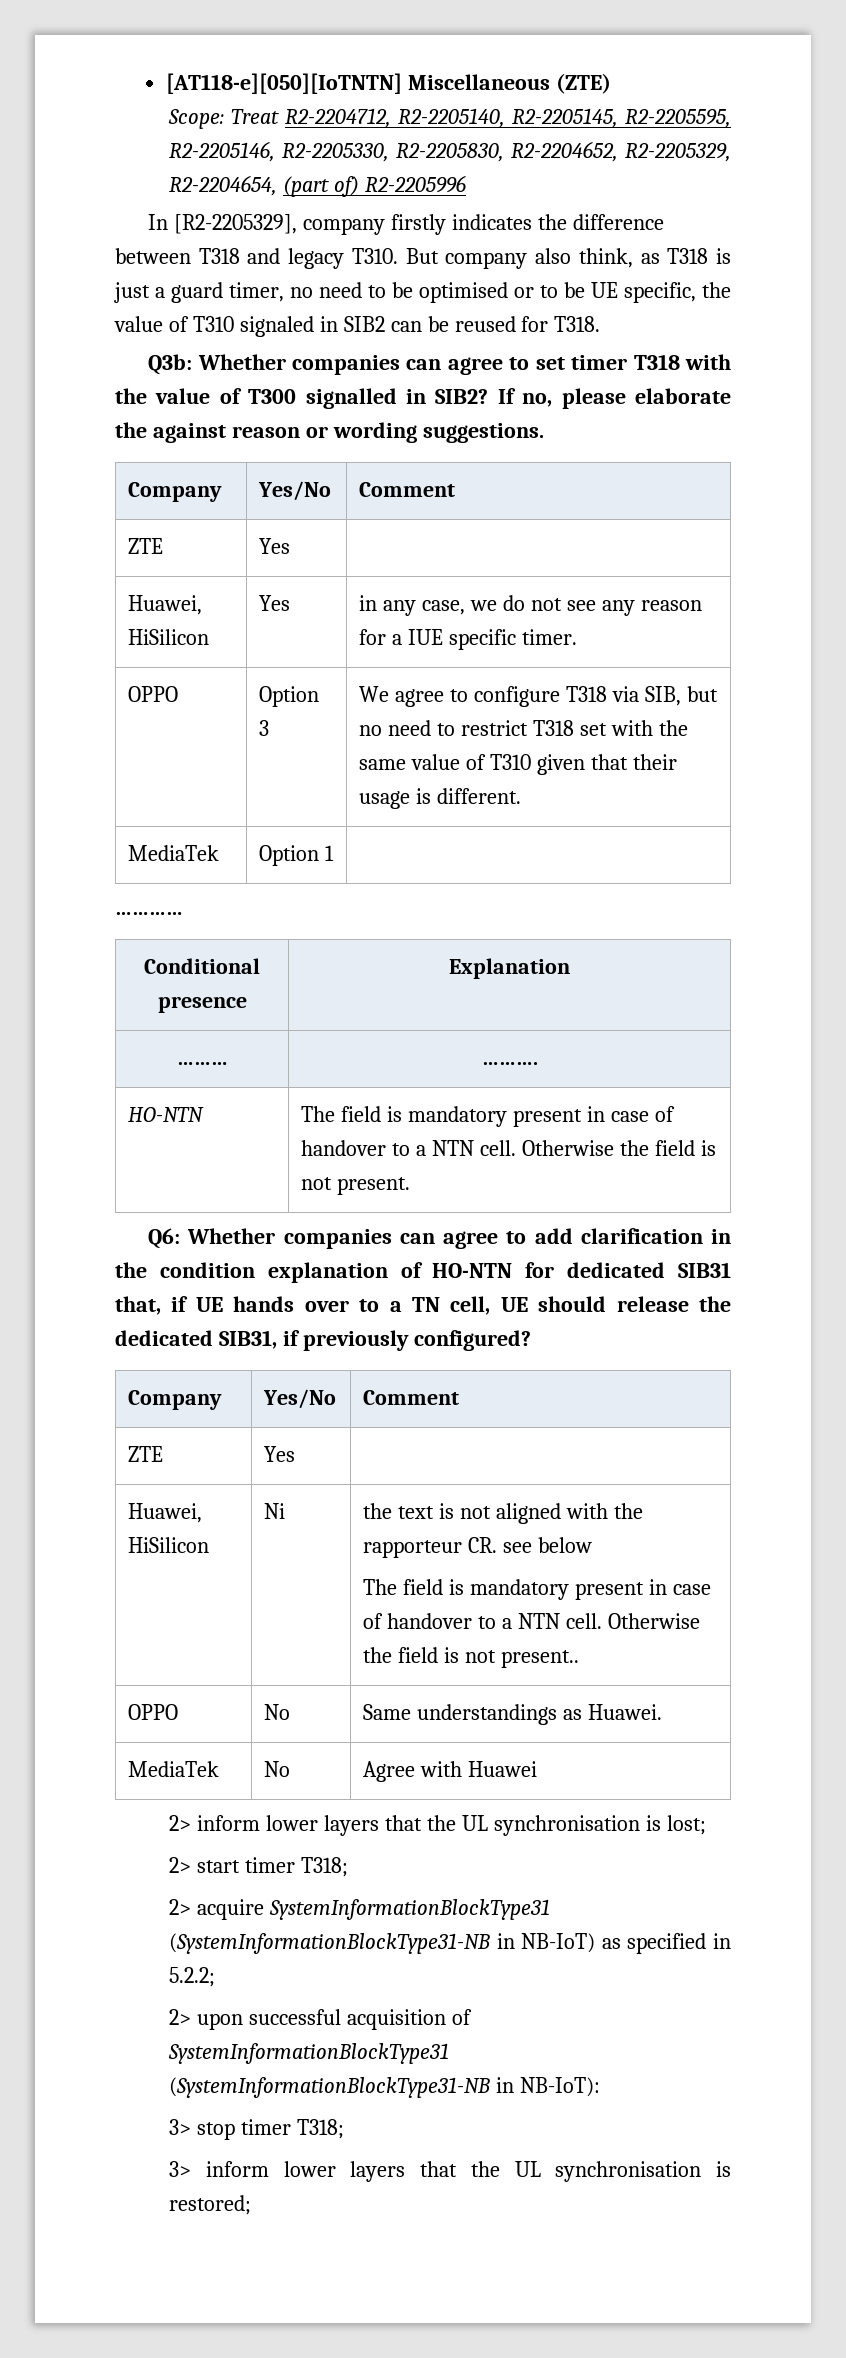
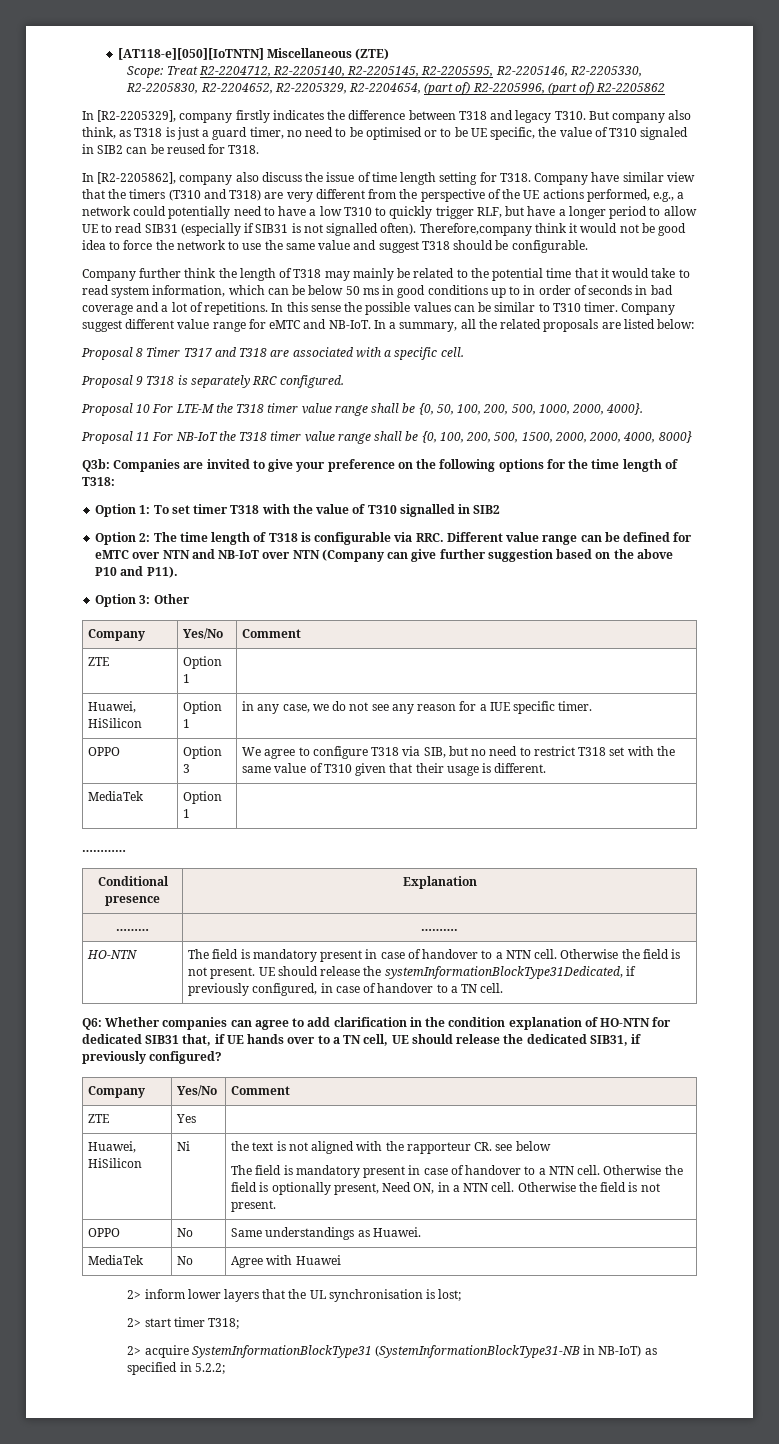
[364,175,466,193] R2-2205996 -> [472,82,666,95] R2-2205996, (part of) R2-2205862
[148,354,530,375] Q3b: Whether companies can agree to -> [82,172,695,185] [82,189,685,202] [82,206,697,219] [82,223,687,236] [82,240,588,253] [82,268,690,281] [82,285,673,298] [82,302,676,315] [82,319,695,332] [81,347,464,360] [81,375,345,388] [81,403,644,416] [81,431,692,444] [82,459,678,472] [82,477,115,486] [95,504,169,517] In [R2-2205862], company also discuss the issue of time length setting for T318. Company have similar view that the timers (T310 and T318) are very different from the perspective of the UE actions performed, e.g., a network could potentially need to have a low T310 to quickly trigger RLF, but have a longer period to allow UE to read SIB31 (especially if SIB31 is not signalled often). Therefore,company think it would not be good idea to force the network to use the same value and suggest T318 should be configurable. // Company further think the length of T318 may mainly be related to the potential time that it would take to read system information, which can be below 50 ms in good conditions up to in order of seconds in bad coverage and a lot of repetitions. In this sense the possible values can be similar to T310 timer. Company suggest different value range for eMTC and NB-IoT. In a summary, all the related proposals are listed below: // Proposal 8 Timer T317 and T318 are associated with a specific cell. // Proposal 9 T318 is separately RRC configured. // Proposal 10 For LTE-M the T318 timer value range shall be {0, 50, 100, 200, 500, 1000, 2000, 4000}. // Proposal 11 For NB-IoT the T318 timer value range shall be {0, 100, 200, 500, 1500, 2000, 2000, 4000, 8000} // Q3b: Companies are invited to give your preference on the following options for the time length of T318: // Option 1: To
[248,389,297,404] T300 -> [367,505,397,514] T310
[435,388,731,409] [115,422,544,443] [128,482,223,502] [258,481,332,501] [359,482,456,497] [128,538,164,554] [259,538,291,554] [128,595,203,615] [128,629,210,645] [259,595,291,611] SIB2? If no, please elaborate the against reason or wording suggestions. // Company | Yes/No | Comment // ZTE | Yes | // Huawei, HiSilicon | Yes -> [473,505,501,514] [95,532,693,545] [95,549,673,562] [95,566,178,578] [95,594,190,607] [88,629,146,641] [183,628,224,639] [242,629,302,638] [88,657,110,666] [183,656,223,669] [183,674,191,683] [88,701,137,713] [88,718,143,728] [183,701,223,714] [183,719,191,728] SIB2 // Option 2: The time length of T318 is configurable via RRC. Different value range can be defined for eMTC over NTN and NB-IoT over NTN (Company can give further suggestion based on the above P10 and P11). // Option 3: Other // Company | Yes/No | Comment // ZTE | Option 1 | // Huawei, HiSilicon | Option 1
(411, 1186) none -> [258,966,636,979] [188,983,504,996] UE should release the systemInformationBlockType31Dedicated, if previously configured, in case of handover to a TN cell.
[465,1650,580,1668] not present.. -> [271,1182,660,1195] [231,1200,277,1212] optionally present, Need ON, in a NTN cell. Otherwise the field is not present.
[169,2009,472,2030] [168,2043,450,2064] [169,2077,600,2098] [169,2119,344,2140] [169,2161,732,2182] [169,2195,252,2215] // 2> upon successful acquisition of SystemInformationBlockType31 (SystemInformationBlockType31-NB in NB-IoT): // 3> stop timer T318; // 3> inform lower layers that the UL synchronisation is restored; -> (225, 1368) none

